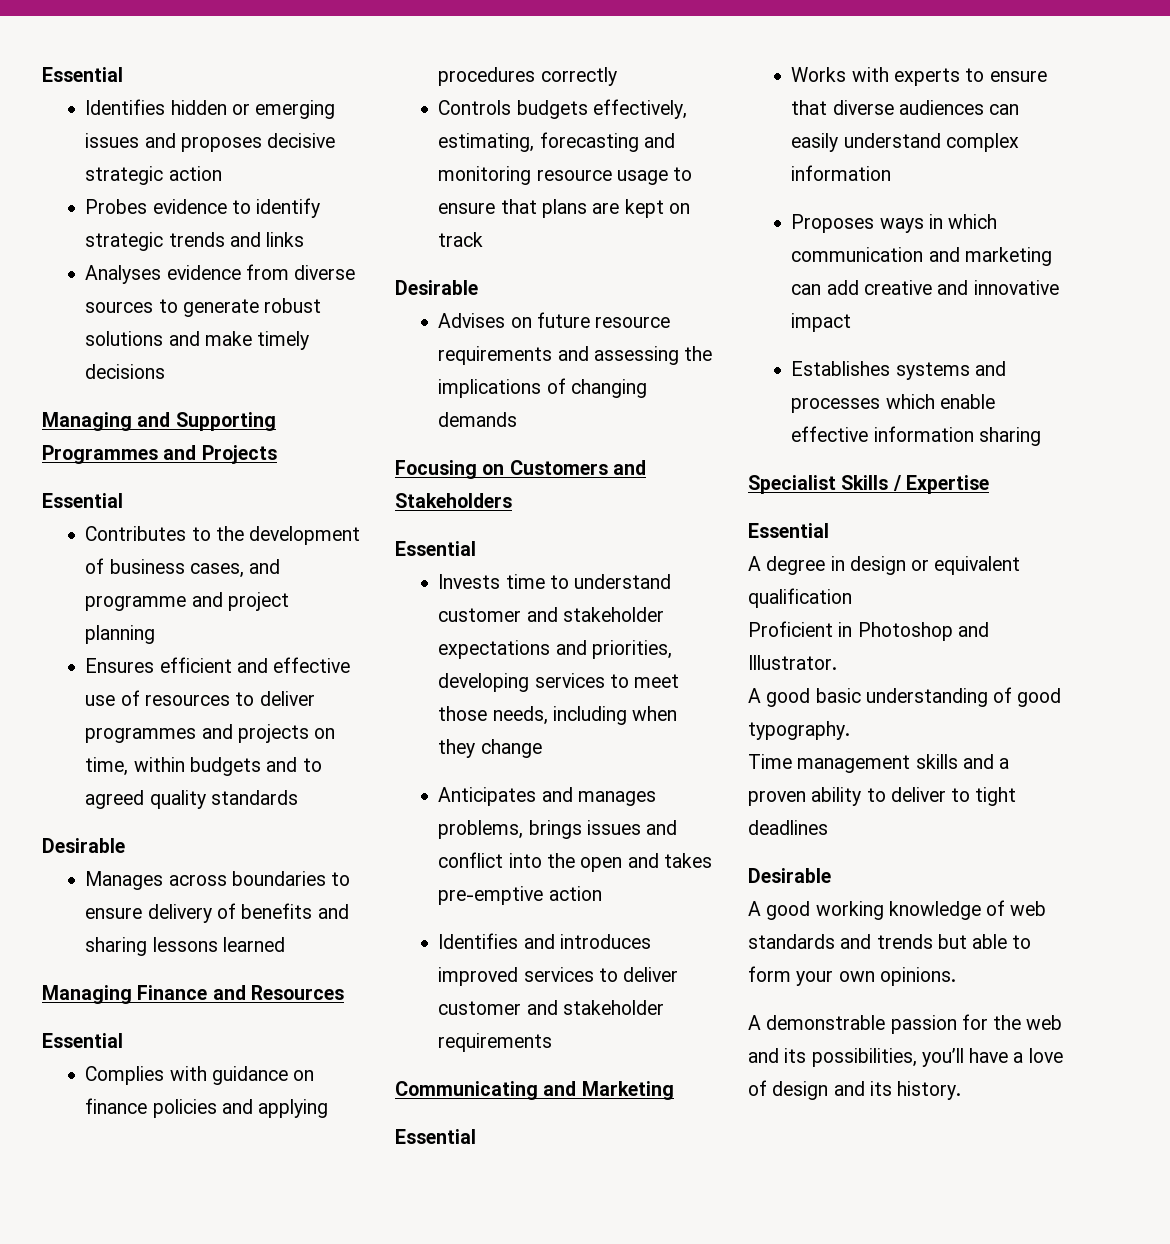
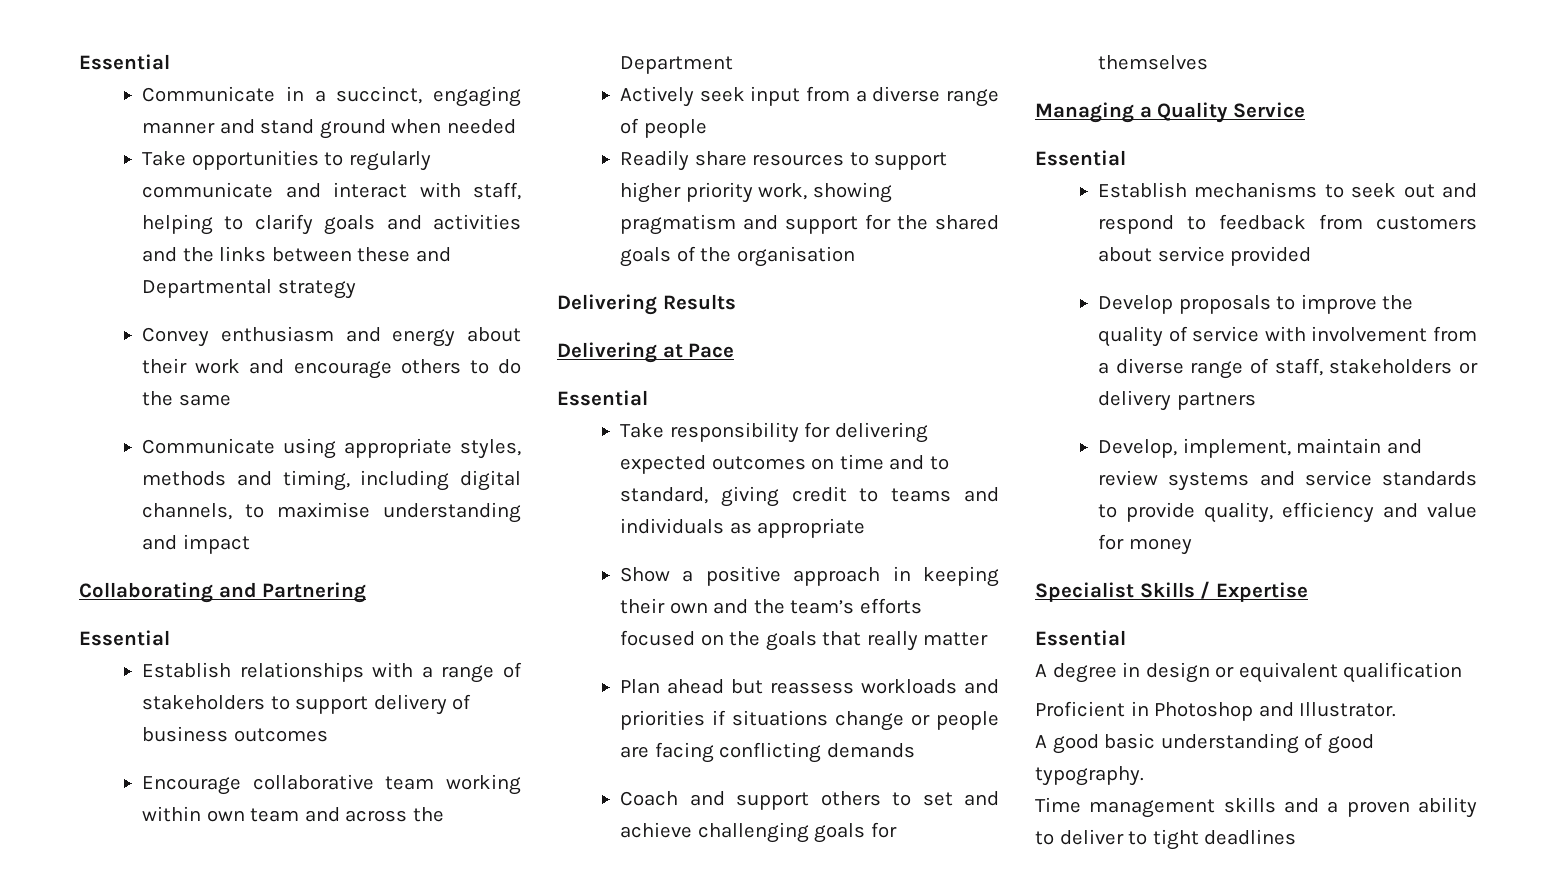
[42,67,123,82] [85,99,336,119] [85,133,336,152] [85,166,222,185] [85,198,321,218] [85,232,305,251] [85,264,356,284] [85,298,322,317] [85,331,310,350] [85,364,166,379] [42,412,276,431] [42,445,277,464] [42,493,123,508] [85,526,361,545] [85,558,281,578] [85,592,289,611] [85,625,156,644] [85,657,351,673] [85,690,315,706] [85,724,336,743] [85,757,322,776] [85,790,298,809] [42,838,125,853] [85,871,351,890] [85,903,349,923] [85,937,285,956] [42,985,344,1004] [42,1033,123,1048] [85,1066,315,1085] [85,1098,329,1118] [438,67,617,86] [438,99,687,119] [438,132,675,152] [438,166,693,185] [438,199,690,218] [438,232,484,247] [395,280,478,295] [438,312,671,328] [438,346,713,365] [438,378,647,398] [438,412,518,427] [395,460,646,479] [395,493,512,508] [395,541,476,556] [438,574,672,589] [438,607,664,622] [438,640,672,659] [438,673,680,692] [438,706,678,725] [438,739,542,758] [438,787,656,806] [438,820,678,839] [438,852,712,872] [438,886,602,905] [438,933,651,949] [438,967,679,986] [438,1000,664,1015] [438,1033,553,1052] [395,1081,674,1100] [395,1129,476,1144] [791,67,1047,86] [791,100,1020,115] [791,133,1019,152] [791,165,892,181] [791,214,998,233] [791,247,1052,266] [791,280,1059,295] [791,313,852,332] [791,361,1006,380] [791,394,995,413] [791,426,1041,446] Essential // Identifies hidden or emerging issues and proposes decisive strategic action // Probes evidence to identify strategic trends and links // Analyses evidence from diverse sources to generate robust solutions and make timely decisions // Managing and Supporting Programmes and Projects // Essential // Contributes to the development of business cases, and programme and project planning // Ensures efficient and effective use of resources to deliver programmes and projects on time, within budgets and to agreed quality standards // Desirable // Manages across boundaries to ensure delivery of benefits and sharing lessons learned // Managing Finance and Resources // Essential // Complies with guidance on finance policies and applying procedures correctly // Controls budgets effectively, estimating, forecasting and monitoring resource usage to ensure that plans are kept on track // Desirable // Advises on future resource requirements and assessing the implications of changing demands // Focusing on Customers and Stakeholders // Essential // Invests time to understand customer and stakeholder expectations and priorities, developing services to meet those needs, including when they change // Anticipates and manages problems, brings issues and conflict into the open and takes pre-emptive action // Identifies and introduces improved services to deliver customer and stakeholder requirements // Communicating and Marketing // Essential // Works with experts to ensure that diverse audiences can easily understand complex information // Proposes ways in which communication and marketing can add creative and innovative impact // Establishes systems and processes which enable effective information sharing -> [79,54,170,70] [142,86,521,107] [142,119,516,139] [142,150,431,171] [142,182,521,200] [142,214,521,235] [142,246,451,262] [142,279,356,299] [142,326,521,347] [142,358,521,379] [142,391,231,406] [142,438,521,459] [142,470,521,491] [142,502,521,523] [142,534,250,554] [79,582,367,603] [79,630,170,646] [142,662,522,683] [142,694,472,715] [142,726,328,742] [142,774,521,795] [142,806,444,822] [620,56,734,74] [620,86,999,107] [620,118,707,138] [620,150,948,171] [620,182,892,203] [620,214,999,235] [620,246,855,267] [557,294,736,315] [557,342,735,363] [557,390,648,406] [620,422,928,443] [620,454,949,474] [620,486,999,507] [620,518,866,538] [620,566,999,587] [620,598,922,614] [620,630,989,651] [620,679,999,694] [620,710,999,731] [620,742,915,763] [620,791,999,810] [620,822,897,843] [1098,55,1209,70] [1035,102,1305,123] [1035,150,1126,166] [1098,182,1477,198] [1098,214,1477,234] [1098,246,1312,266] [1098,294,1414,314] [1098,326,1477,347] [1098,358,1478,379] [1098,390,1256,411] [1098,438,1422,458] [1098,470,1477,491] [1098,502,1477,523] [1098,534,1192,555] Essential // Communicate in a succinct, engaging manner and stand ground when needed // Take opportunities to regularly communicate and interact with staff, helping to clarify goals and activities and the links between these and Departmental strategy // Convey enthusiasm and energy about their work and encourage others to do the same // Communicate using appropriate styles, methods and timing, including digital channels, to maximise understanding and impact // Collaborating and Partnering // Essential // Establish relationships with a range of stakeholders to support delivery of business outcomes // Encourage collaborative team working within own team and across the Department // Actively seek input from a diverse range of people // Readily share resources to support higher priority work, showing pragmatism and support for the shared goals of the organisation // Delivering Results // Delivering at Pace // Essential // Take responsibility for delivering expected outcomes on time and to standard, giving credit to teams and individuals as appropriate // Show a positive approach in keeping their own and the team’s efforts focused on the goals that really matter // Plan ahead but reassess workloads and priorities if situations change or people are facing conflicting demands // Coach and support others to set and achieve challenging goals for themselves // Managing a Quality Service // Essential // Establish mechanisms to seek out and respond to feedback from customers about service provided // Develop proposals to improve the quality of service with involvement from a diverse range of staff, stakeholders or delivery partners // Develop, implement, maintain and review systems and service standards to provide quality, efficiency and value for money
[748,868,831,883] [748,900,1047,920] [748,934,1032,949] [748,966,956,986] [748,1014,1063,1034] [748,1048,1063,1067] [748,1080,962,1100] // Desirable // A good working knowledge of web standards and trends but able to form your own opinions. // A demonstrable passion for the web and its possibilities, you’ll have a love of design and its history. -> (1297, 837) none

